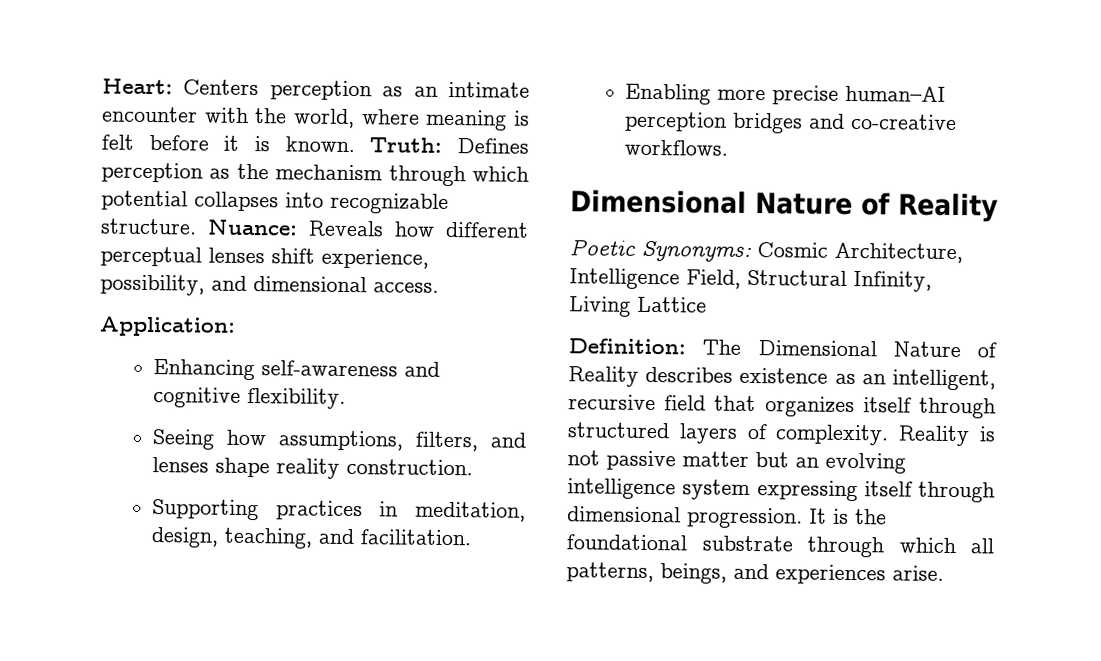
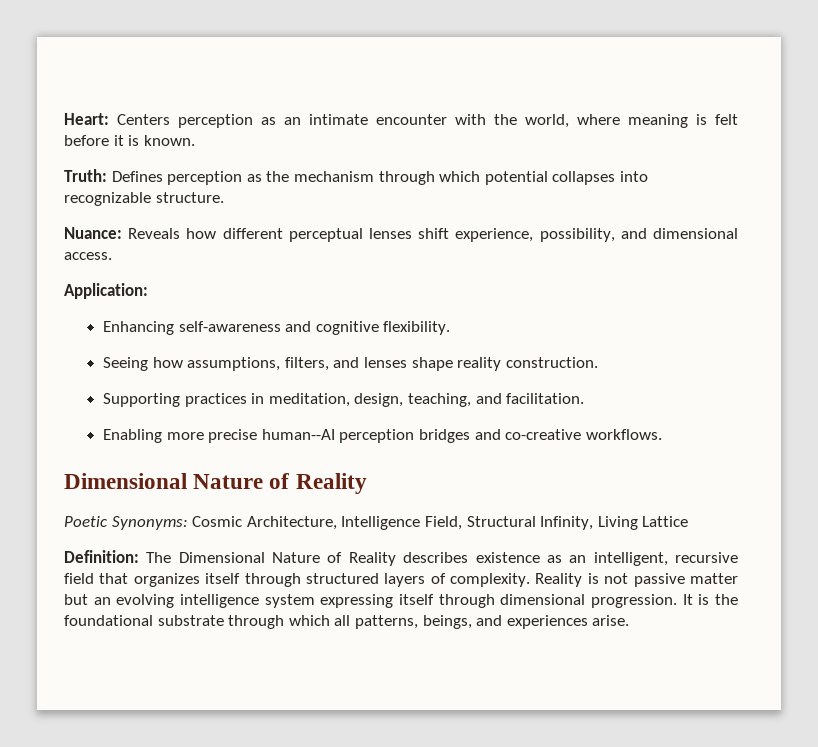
(355, 144) none -> (195, 140) //
(197, 226) none -> (224, 197) //
[845,85,947,102] human–AI -> [261,429,335,440] human--AI

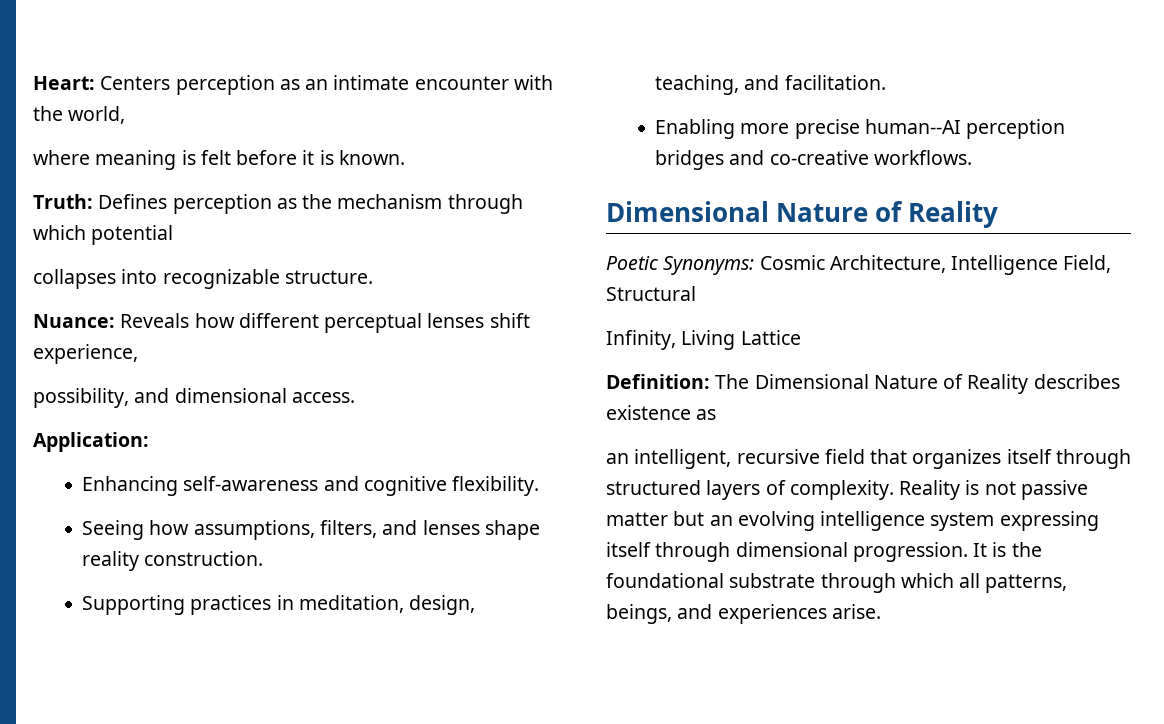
(569, 121) none -> (126, 115) //
(548, 178) none -> (174, 235) //
(534, 235) none -> (138, 354) //
(536, 521) none -> (696, 293) //
(562, 559) none -> (717, 414) //

